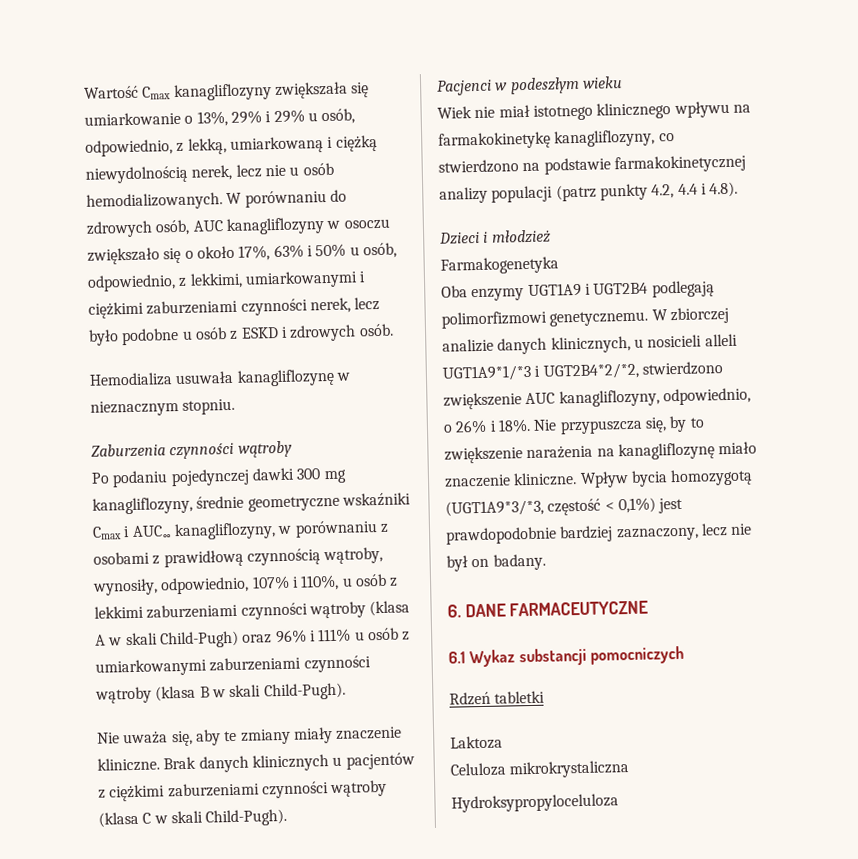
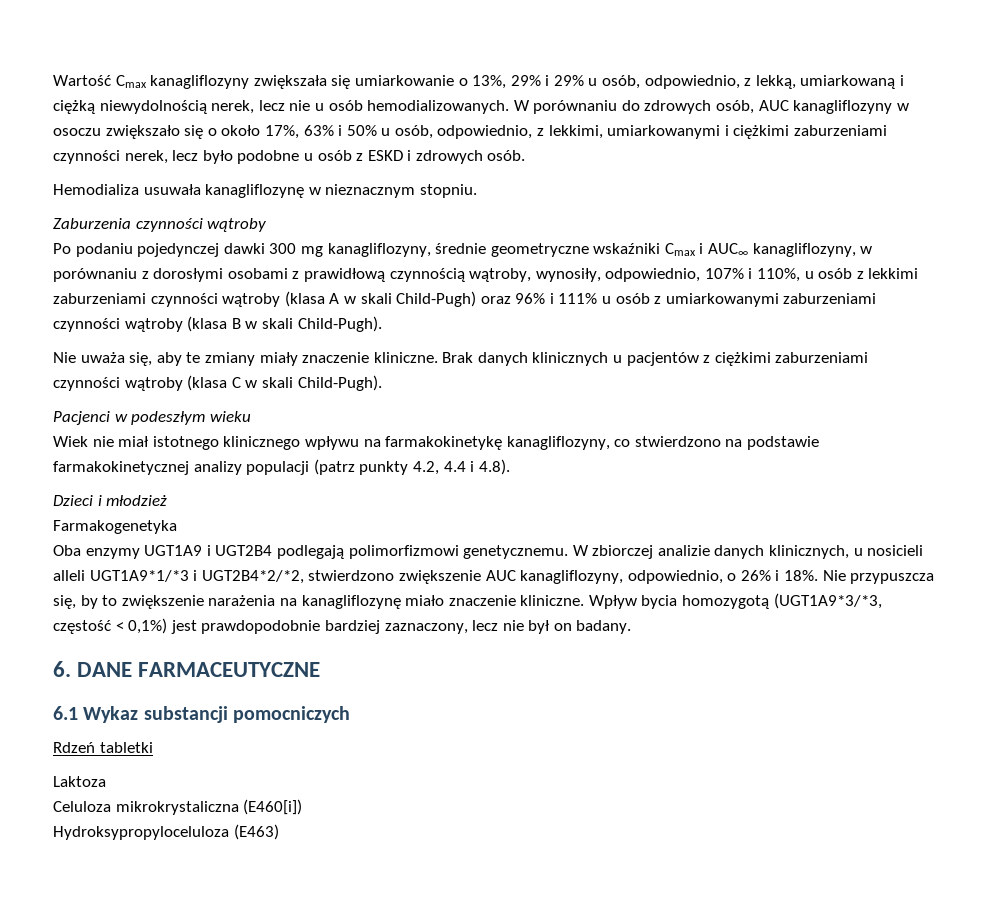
(389, 528) none -> [153,268,224,282] dorosłymi
(630, 769) none -> [243,799,303,815] (E460[i])
(619, 803) none -> [233,824,279,840] (E463)

